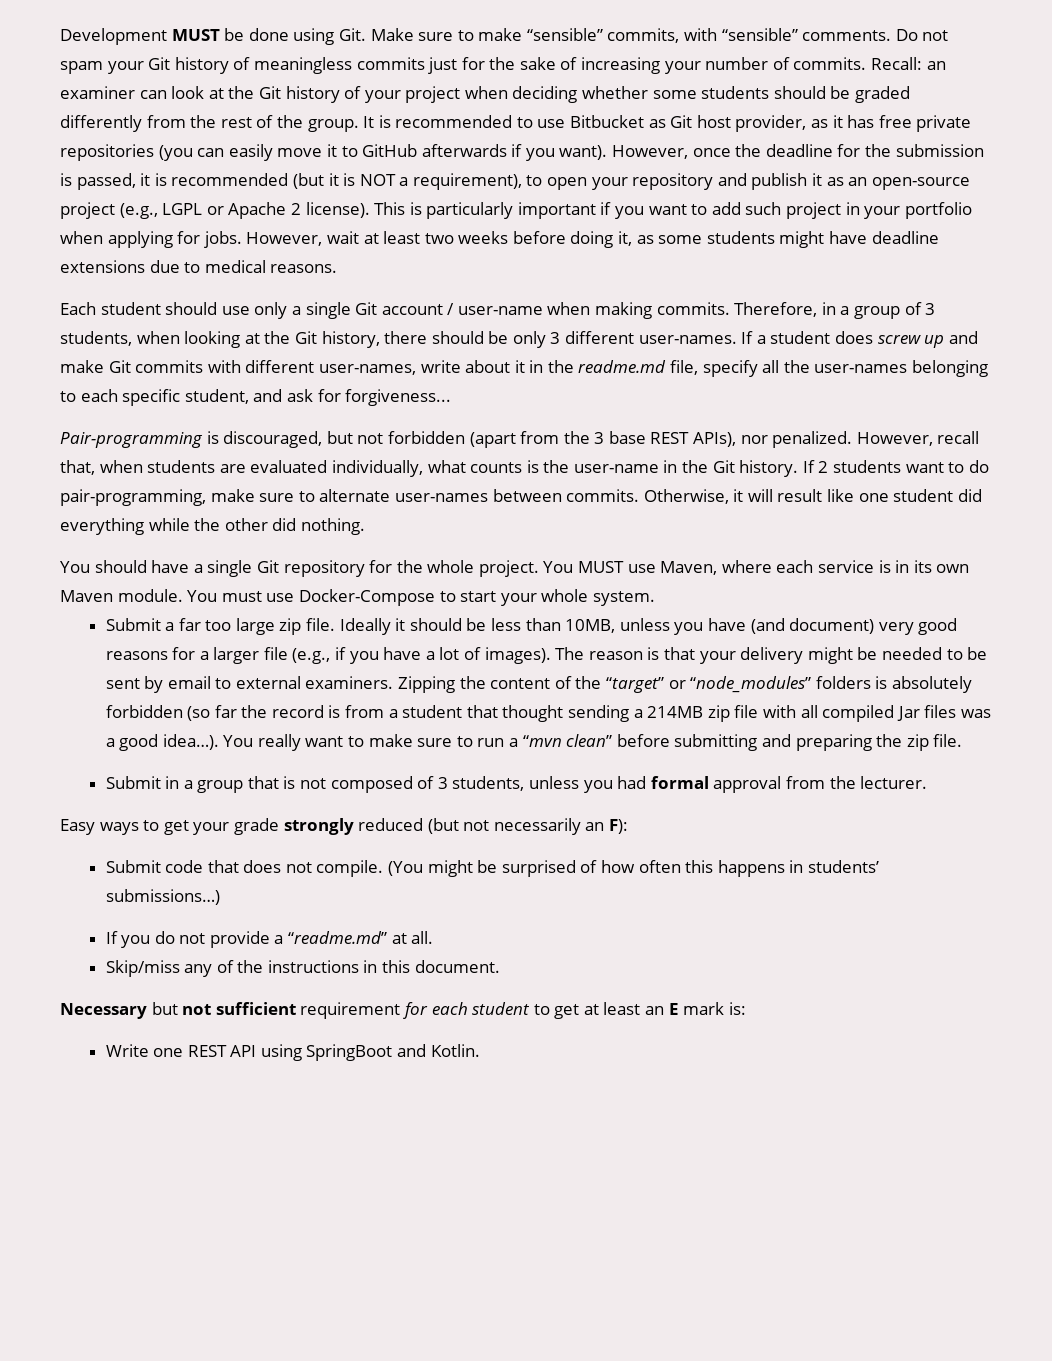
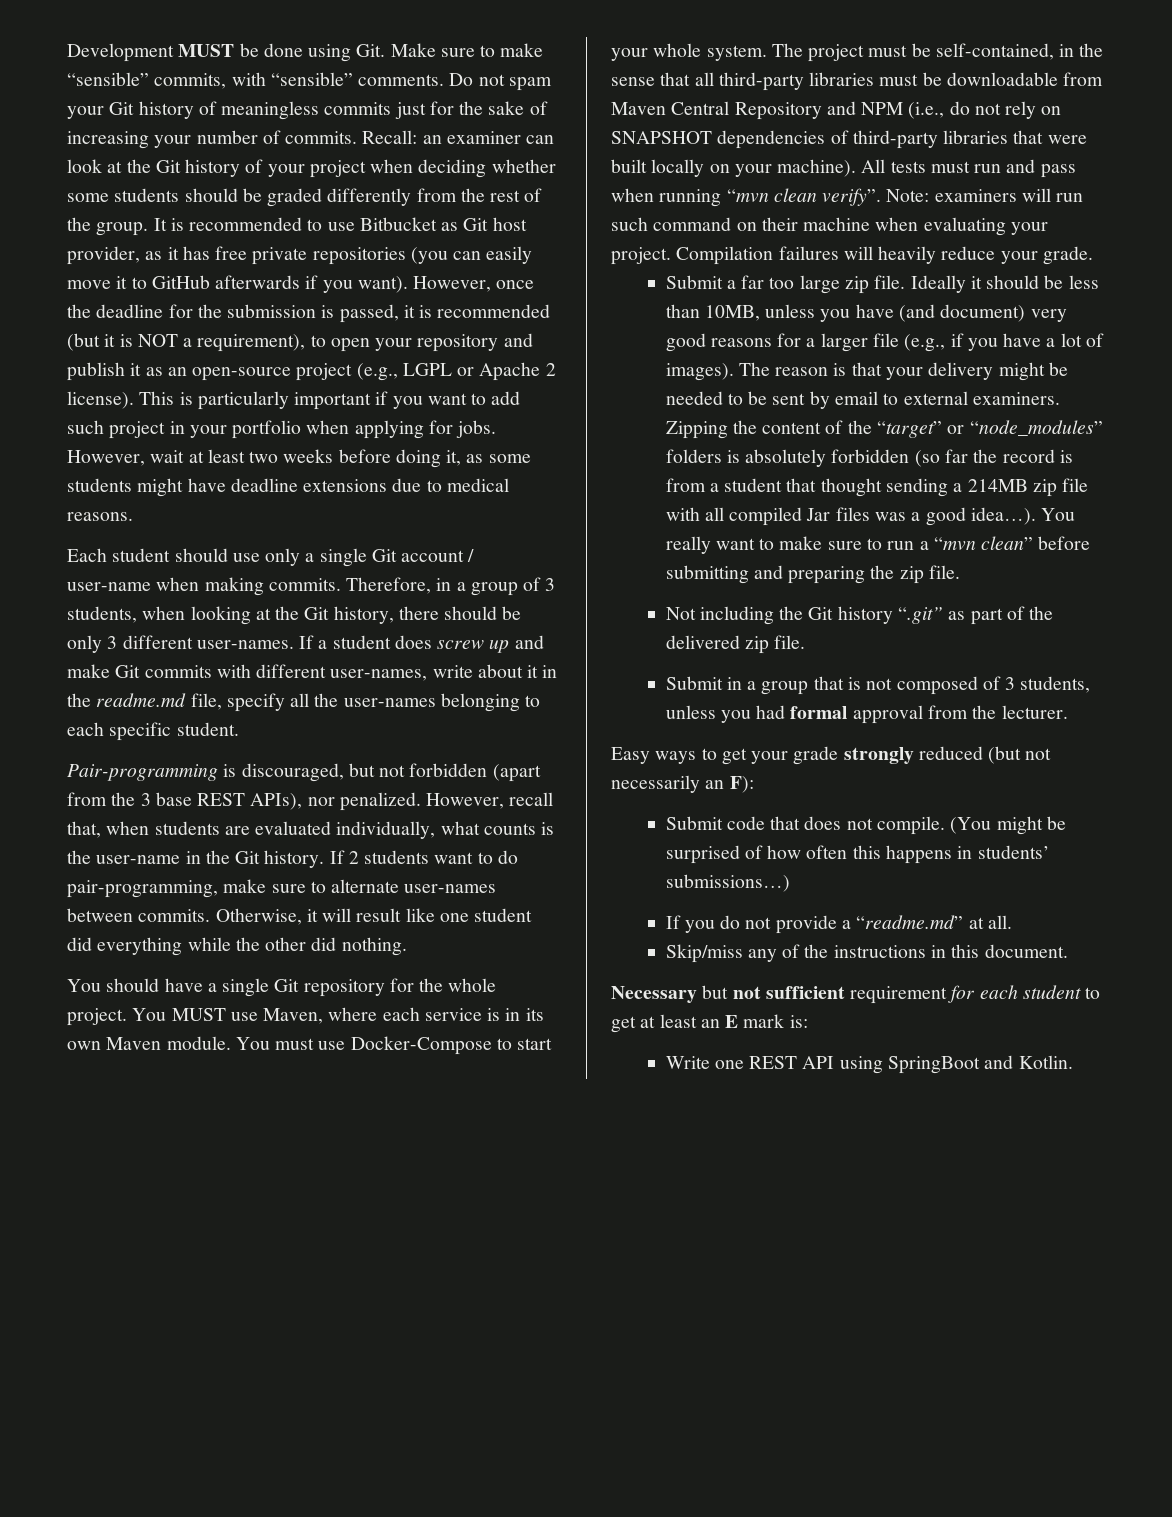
[184,389,452,406] student, and ask for forgiveness... -> [176,722,239,736] student.
(655, 598) none -> [771,43,1104,62] [611,72,1104,91] [611,101,1062,120] [611,130,1087,149] [611,159,1076,178] [611,188,1084,207] [611,217,1048,236] [611,246,1093,265] The project must be self-contained, in the sense that all third-party libraries must be downloadable from Maven Central Repository and NPM (i.e., do not rely on SNAPSHOT dependencies of third-party libraries that were built locally on your machine). All tests must run and pass when running “mvn clean verify”. Note: examiners will run such command on their machine when evaluating your project. Compilation failures will heavily reduce your grade.
(963, 740) none -> [665,606,1054,625] [665,635,806,654] // Not including the Git history “.git” as part of the delivered zip file.

